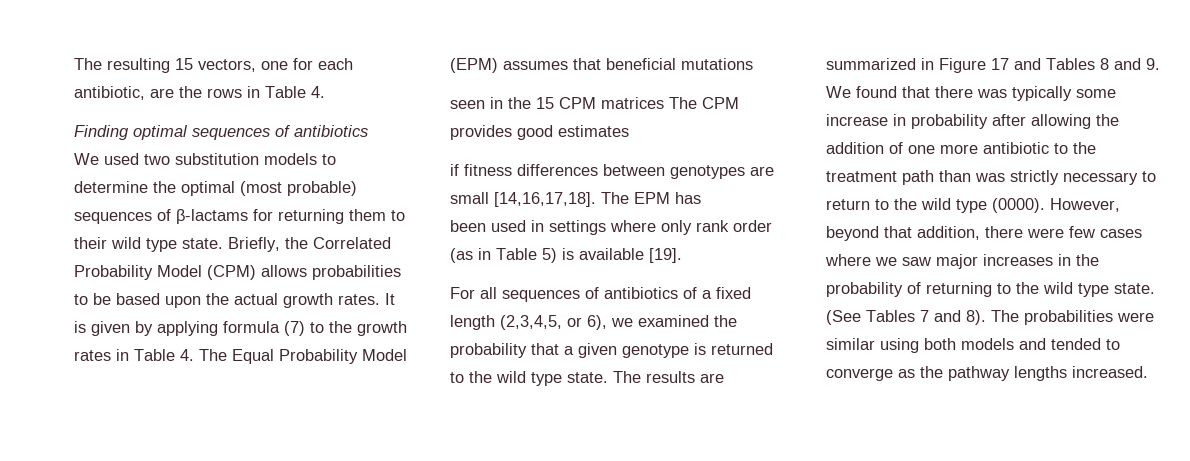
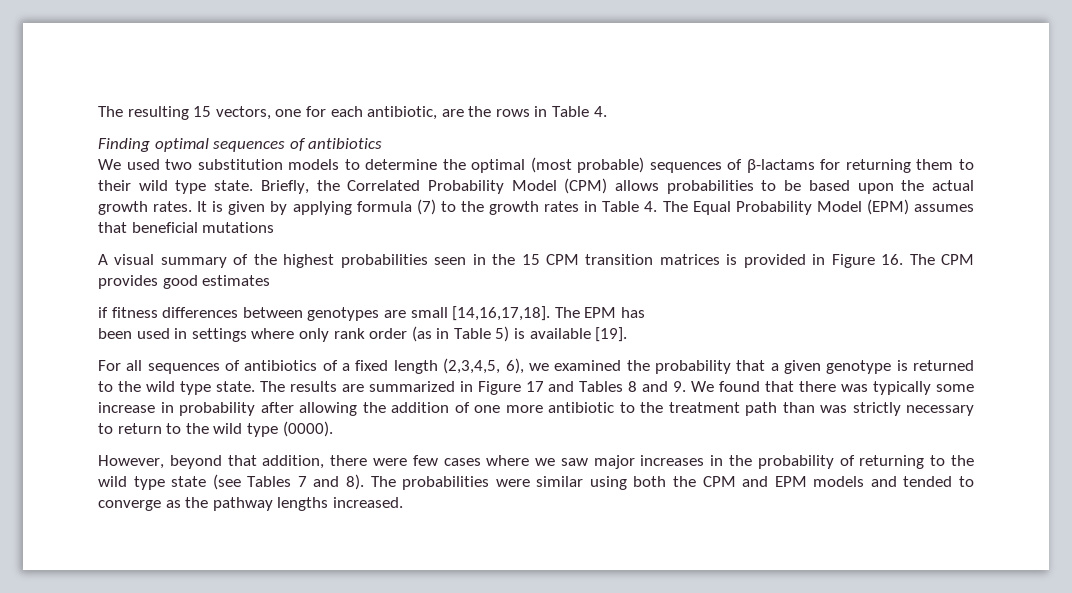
(753, 64) none -> [98,254,428,268] A visual summary of the highest probabilities
[601,97,664,109] matrices -> [585,254,904,268] transition matrices is provided in Figure 16.
[567,317,582,327] or -> (501, 366) none
(1045, 205) none -> (333, 429) //
[1114,283,1155,294] [826,310,861,325] state. (See -> [171,474,241,490] state (see
(956, 344) none -> [672,476,807,487] the CPM and EPM

